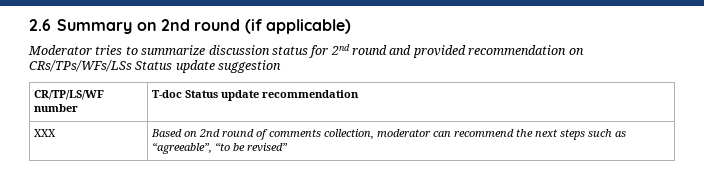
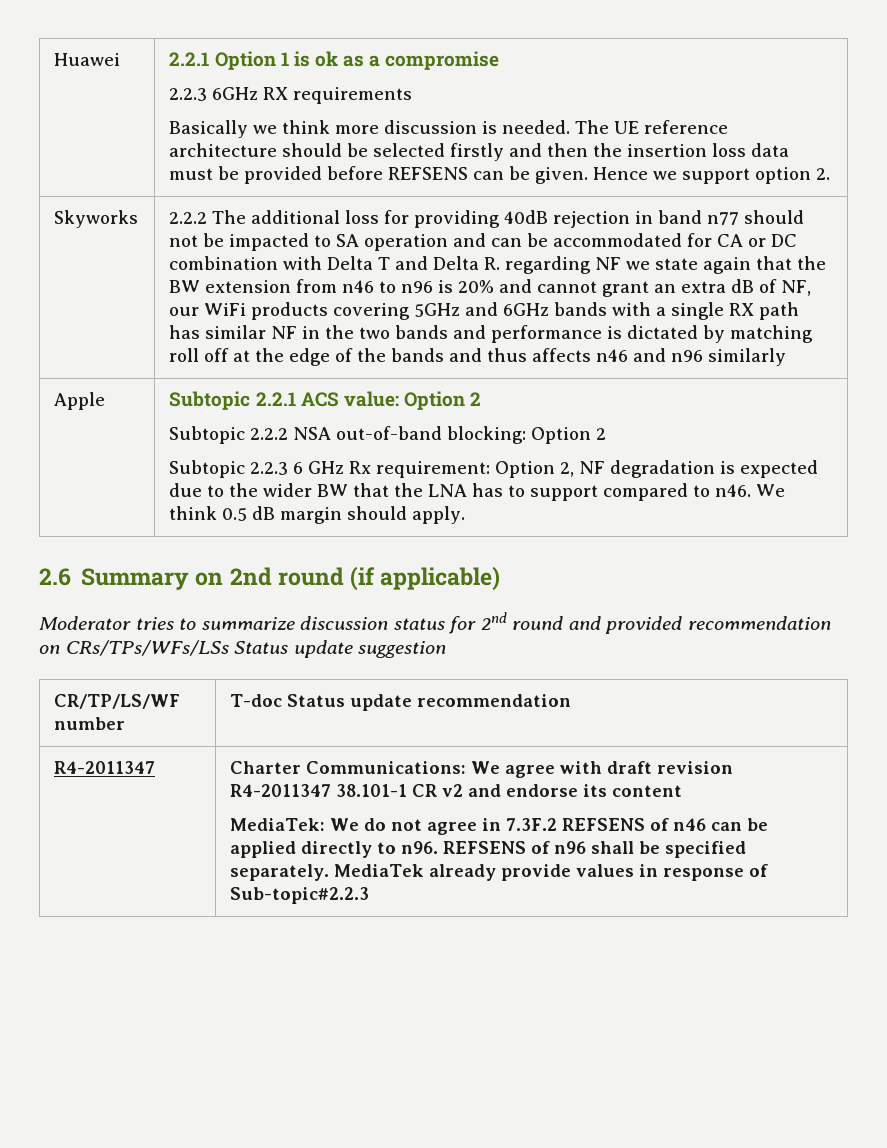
(29, 25) none -> [54,53,121,66] [169,51,500,70] [169,87,413,104] [169,120,729,138] [169,143,790,161] [169,166,831,184] [54,210,139,228] [169,210,805,228] [169,233,798,251] [169,256,827,274] [169,279,812,297] [169,302,800,320] [169,325,814,343] [169,348,787,366] [54,392,106,410] [169,391,482,410] [169,426,607,444] [169,460,819,478] [169,483,786,501] [169,506,466,524] Huawei | 2.2.1 Option 1 is ok as a compromise // 2.2.3 6GHz RX requirements // Basically we think more discussion is needed. The UE reference architecture should be selected firstly and then the insertion loss data must be provided before REFSENS can be given. Hence we support option 2. // Skyworks | 2.2.2 The additional loss for providing 40dB rejection in band n77 should not be impacted to SA operation and can be accommodated for CA or DC combination with Delta T and Delta R. regarding NF we state again that the BW extension from n46 to n96 is 20% and cannot grant an extra dB of NF, our WiFi products covering 5GHz and 6GHz bands with a single RX path has similar NF in the two bands and performance is dictated by matching roll off at the edge of the bands and thus affects n46 and n96 similarly // Apple | Subtopic 2.2.1 ACS value: Option 2 // Subtopic 2.2.2 NSA out-of-band blocking: Option 2 // Subtopic 2.2.3 6 GHz Rx requirement: Option 2, NF degradation is expected due to the wider BW that the LNA has to support compared to n46. We think 0.5 dB margin should apply. //
[34,129,57,137] [151,129,627,140] [152,142,289,154] XXX | Based on 2nd round of comments collection, moderator can recommend the next steps such as “agreeable”, “to be revised” -> [54,761,156,774] [230,761,734,778] [230,784,683,797] [230,818,769,835] [230,841,747,858] [230,864,769,881] [230,887,370,904] R4-2011347 | Charter Communications: We agree with draft revision R4-2011347 38.101-1 CR v2 and endorse its content // MediaTek: We do not agree in 7.3F.2 REFSENS of n46 can be applied directly to n96. REFSENS of n96 shall be specified separately. MediaTek already provide values in response of Sub-topic#2.2.3

